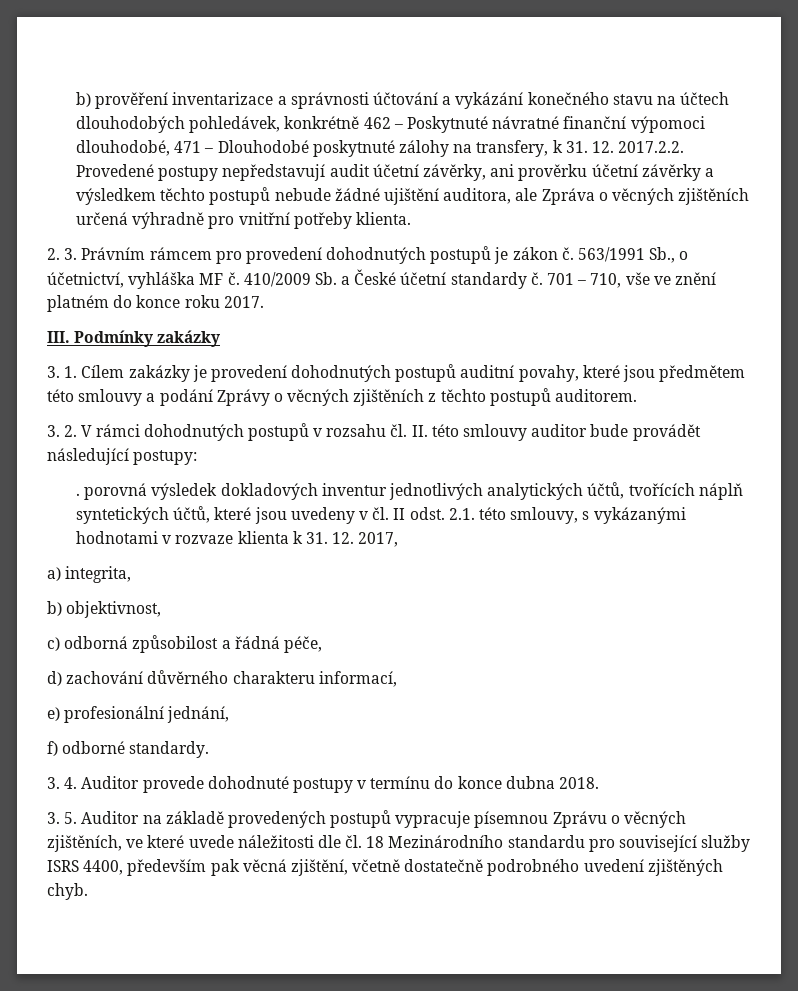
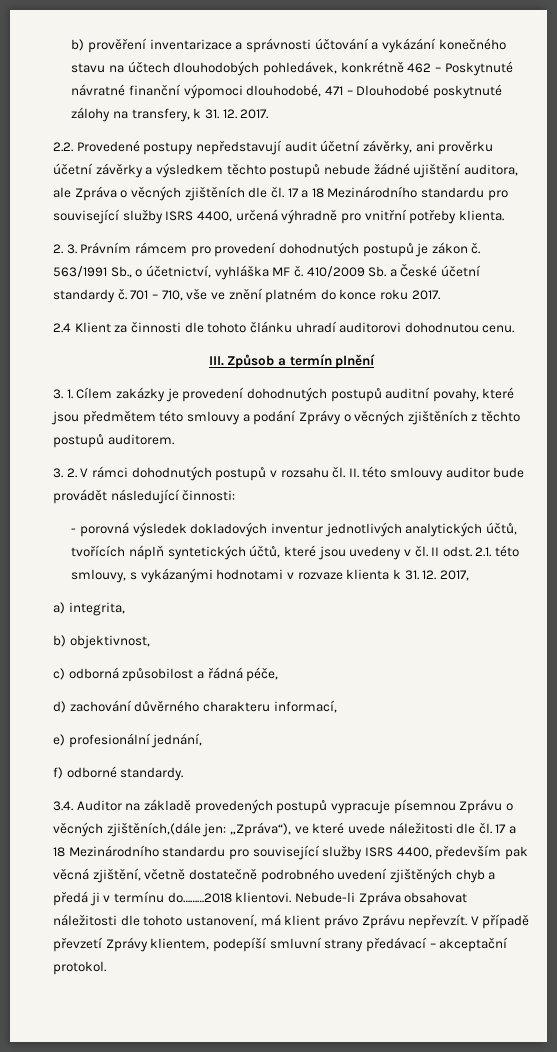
[618,141,685,153] 2017.2.2. -> [240,109,269,119] [53,142,73,152] 2017. // 2.2.
(750, 196) none -> [248,186,508,201] [53,209,232,224] dle čl. 17 a 18 Mezinárodního standardu pro související služby ISRS 4400,
[47,330,221,347] III. Podmínky zakázky -> [53,321,515,333] [208,354,376,369] 2.4 Klient za činnosti dle tohoto článku uhradí auditorovi dohodnutou cenu. // III. Způsob a termín plnění
[133,450,198,465] [76,493,81,496] postupy: // . -> [182,489,236,501] [71,528,77,533] činnosti: // -
[47,776,600,793] [47,812,78,824] 3. 4. Auditor provede dohodnuté postupy v termínu do konce dubna 2018. // 3. 5. -> [53,801,73,811] 3.4.
[47,835,122,852] zjištěních, -> [106,822,291,837] zjištěních,(dále jen: „Zpráva“),
(363, 841) none -> [495,824,517,834] 17 a
[47,883,88,900] chyb. -> [455,869,496,883] [53,891,468,906] [53,914,530,929] [53,937,509,952] [53,961,106,975] chyb a předá ji v termínu do………2018 klientovi. Nebude-li Zpráva obsahovat náležitosti dle tohoto ustanovení, má klient právo Zprávu nepřevzít. V případě převzetí Zprávy klientem, podepíší smluvní strany předávací – akceptační protokol.

